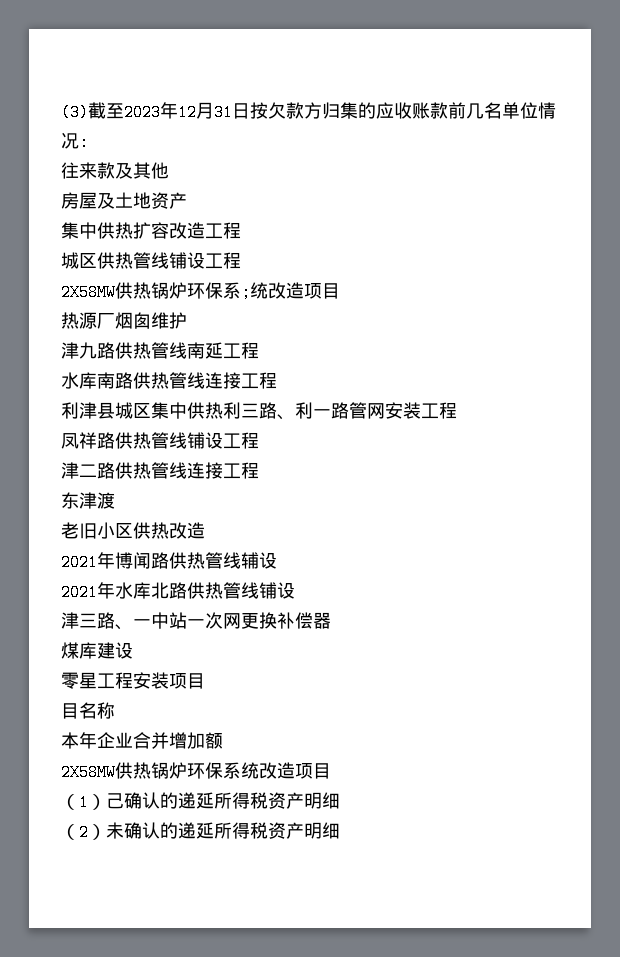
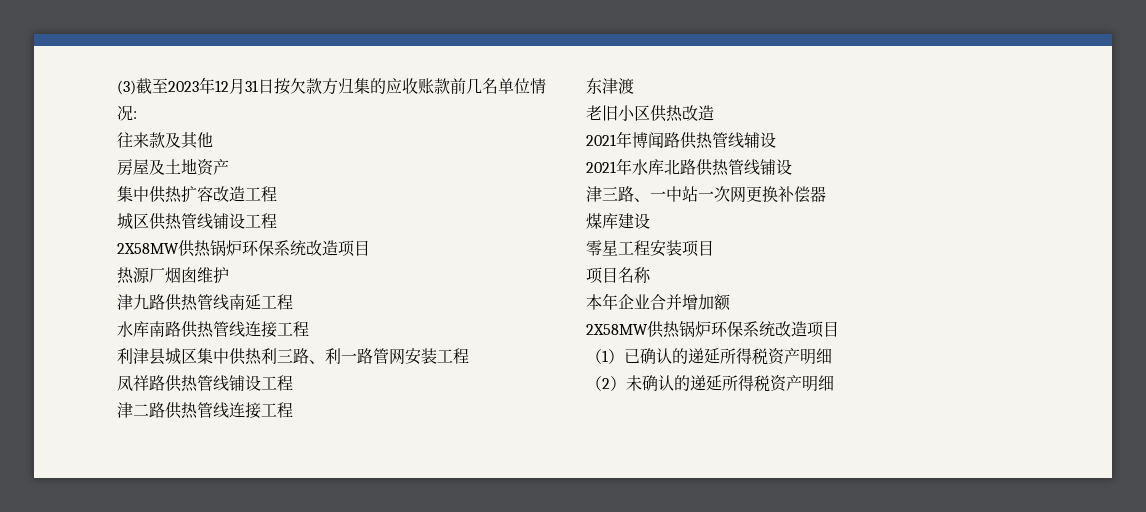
[241,284,251,301] ; -> (290, 248) none
(205, 681) none -> [586,267,603,284] 项
[106,793,124,809] 己 -> [624,348,640,363] 已

